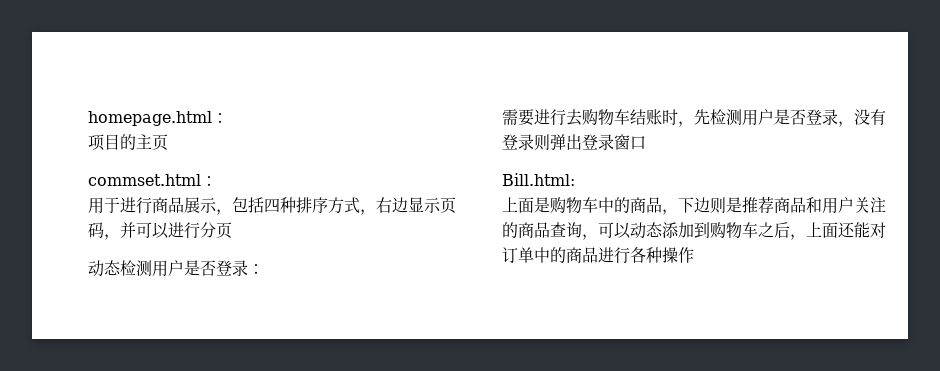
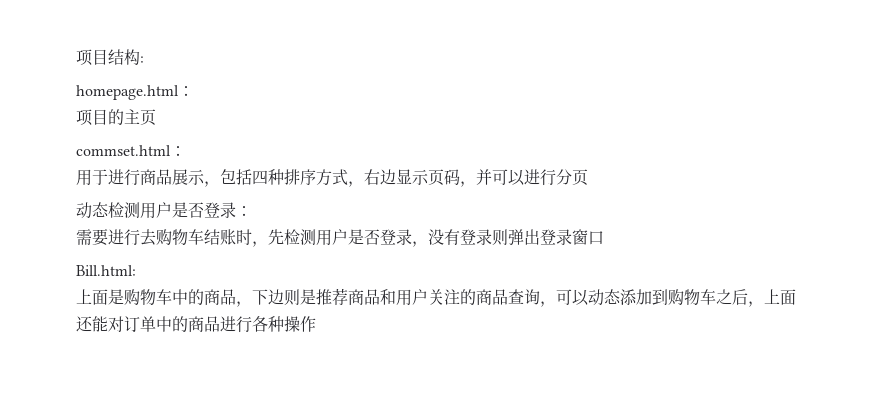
(88, 118) none -> [76,49,144,66] 项目结构: //

